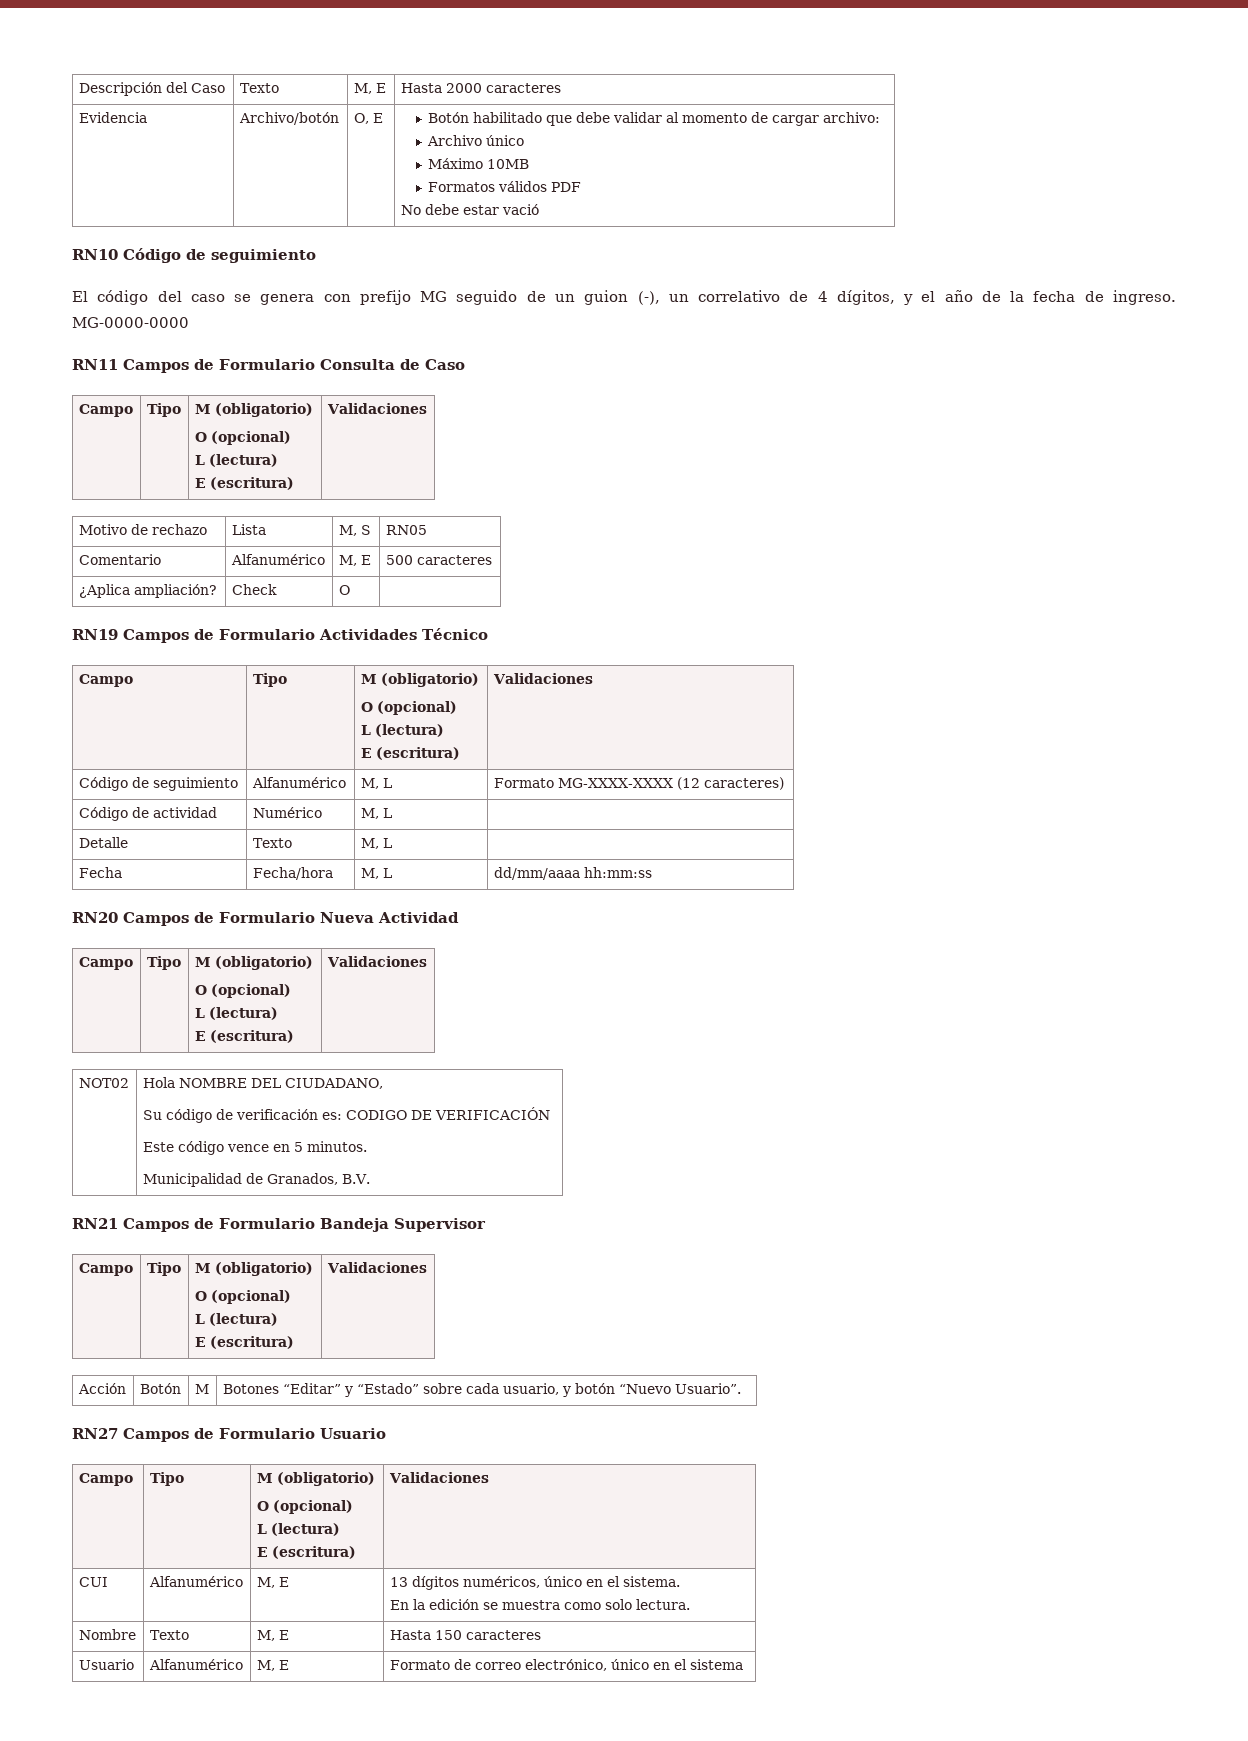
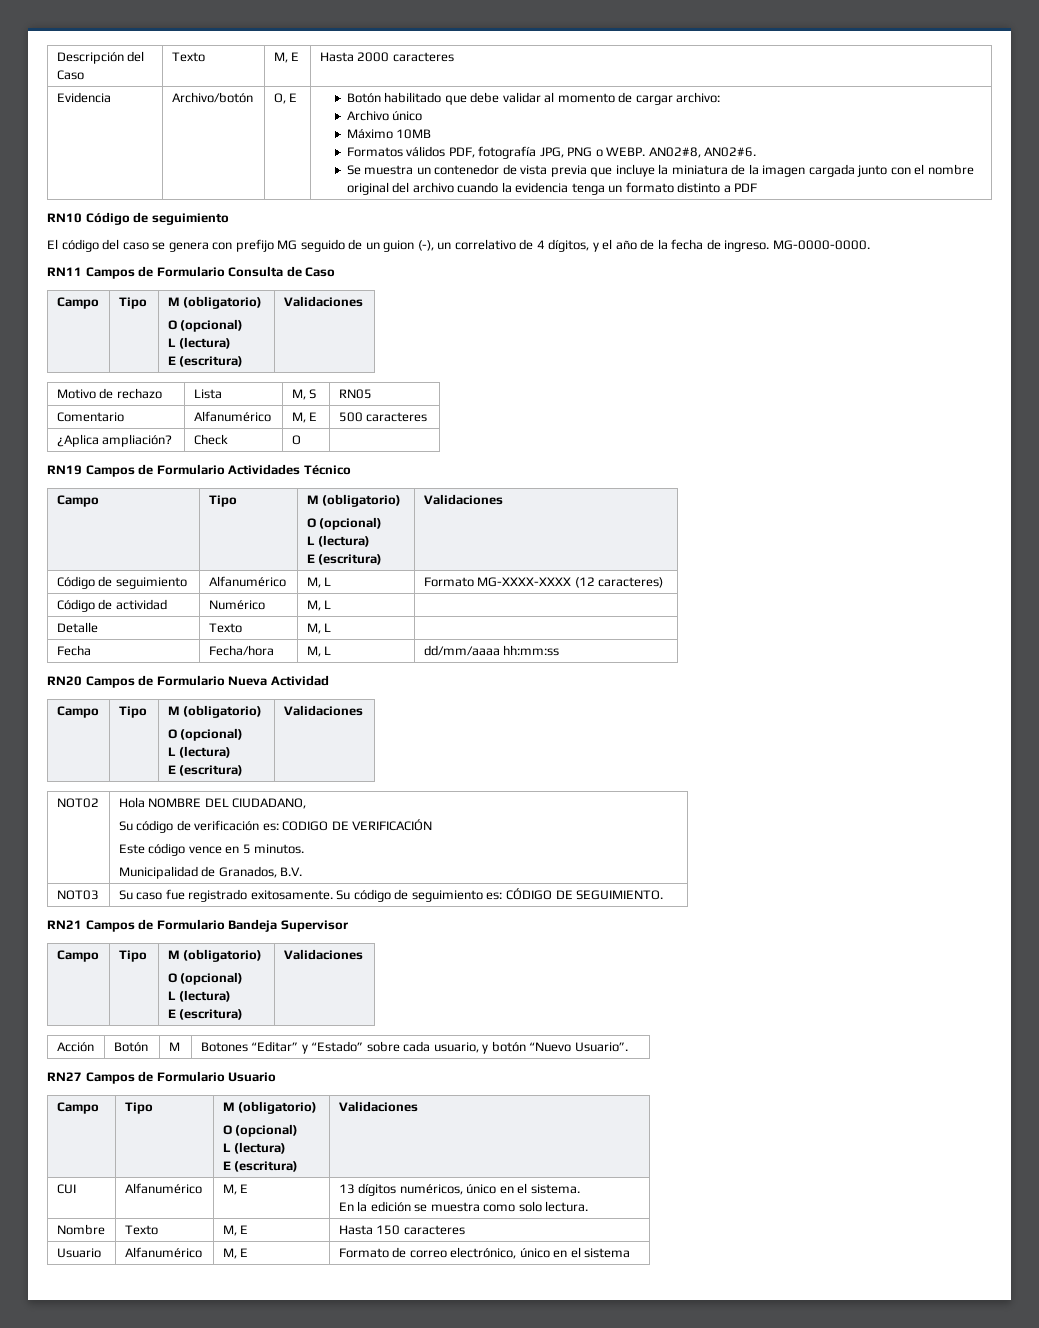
[551,182,582,192] [400,204,539,215] PDF // No debe estar vació -> [448,146,757,159] [346,164,974,177] [346,182,758,195] PDF, fotografía JPG, PNG o WEBP. AN02#8, AN02#6. // Se muestra un contenedor de vista previa que incluye la miniatura de la imagen cargada junto con el nombre original del archivo cuando la evidencia tenga un formato distinto a PDF
[72,317,189,328] MG-0000-0000 -> [772,240,870,250] MG-0000-0000.
(370, 1179) none -> [56,890,99,900] [118,888,664,902] // NOT03 | Su caso fue registrado exitosamente. Su código de seguimiento es: CÓDIGO DE SEGUIMIENTO.

